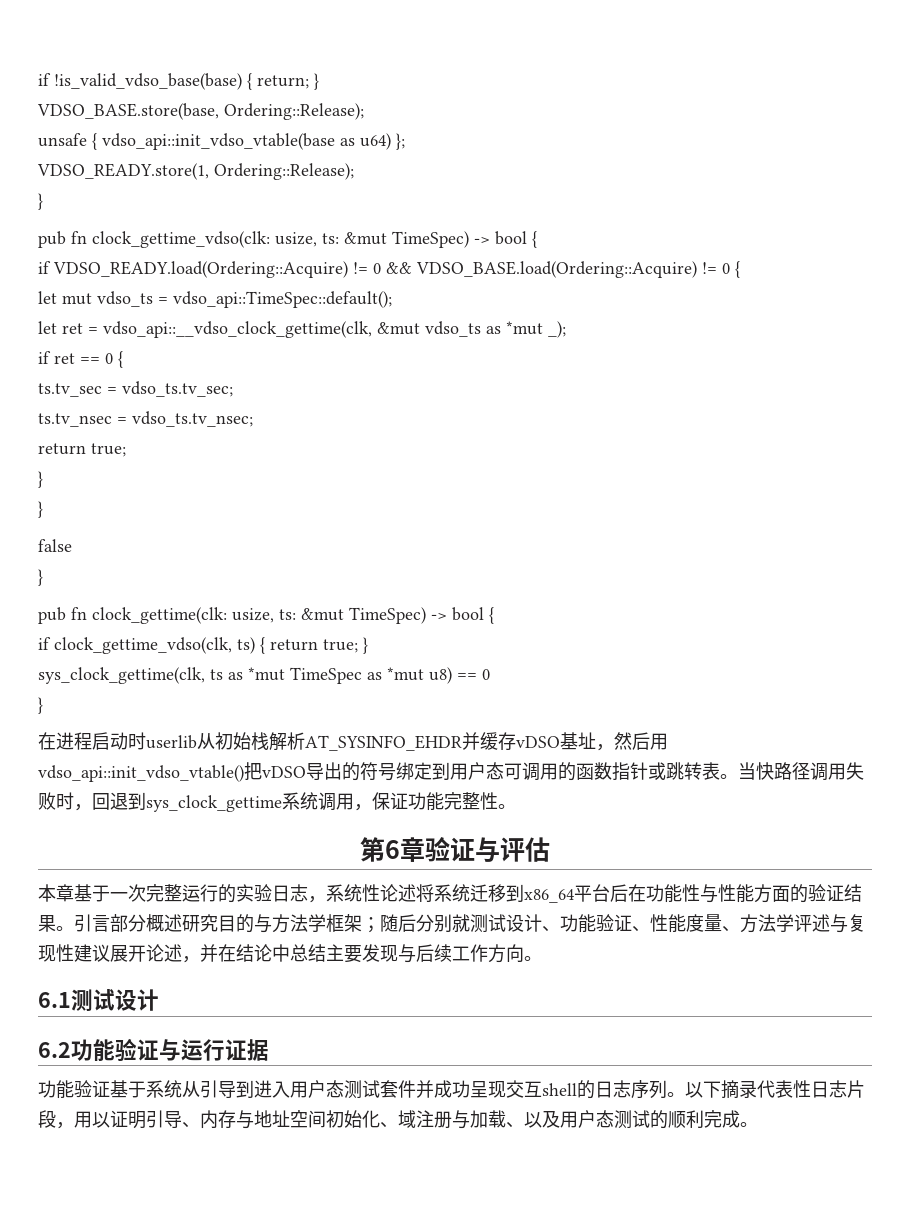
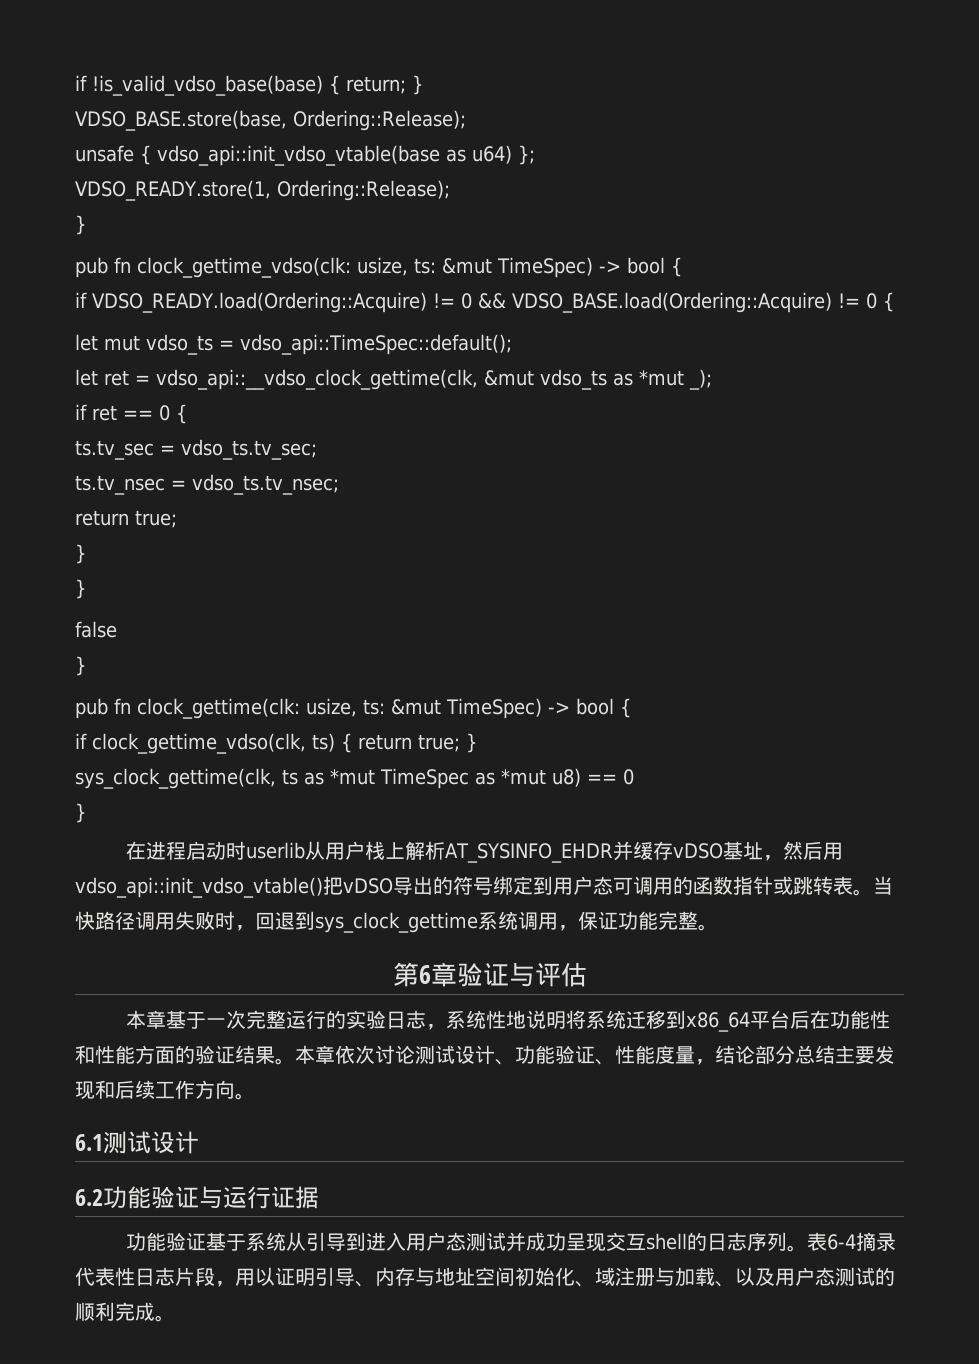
[215,732,269,750] 初始栈 -> [325,841,406,860] 用户栈上
[480,792,498,810] 性 -> (698, 920) none
[380,884,416,902] 论述 -> [506,1010,567,1029] 地说明
[700,884,718,903] 与 -> [75,1045,95,1064] 和
[74,914,470,933] 引言部分概述研究目的与方法学框架；随后分别就 -> [295,1045,415,1064] 本章依次讨论
[722,914,866,933] [38,944,290,963] 、方法学评述与复现性建议展开论述，并在结论中 -> [695,1045,795,1065] ，结论部分
[398,944,416,963] 与 -> [95,1080,115,1099] 和
[380,1080,416,1098] 套件 -> (507, 1241) none
[685,1081,721,1098] 以下 -> [807,1232,857,1251] 表6-4

